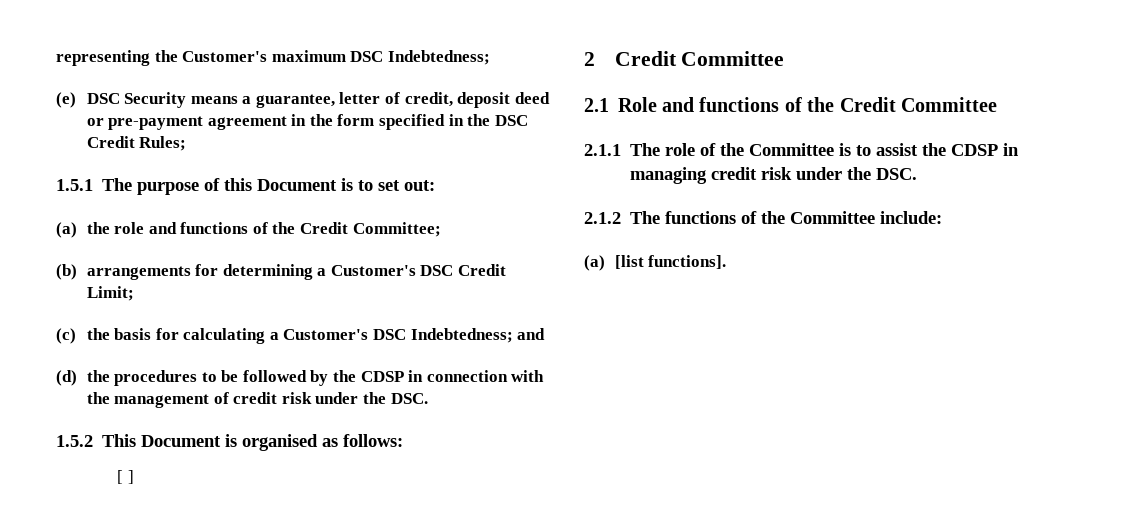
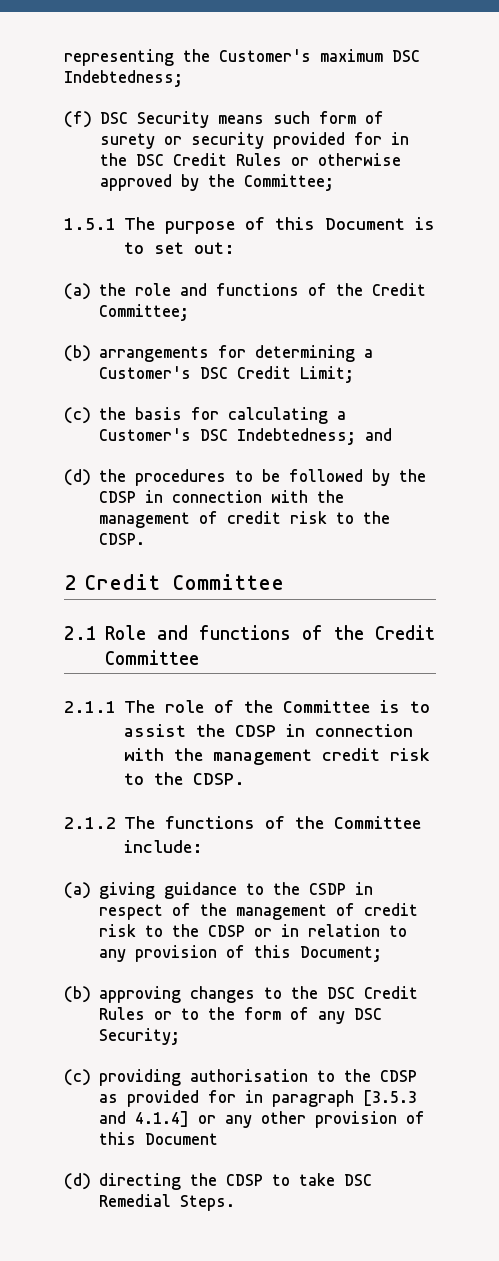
[56,92,76,108] (e) -> [64,111,92,128] (f)
[242,92,550,108] [86,114,528,130] [86,136,187,151] a guarantee, letter of credit, deposit deed or pre-payment agreement in the form specified in the DSC Credit Rules; -> [273,111,385,124] [100,132,410,149] [100,153,402,166] [100,174,335,191] such form of surety or security provided for in the DSC Credit Rules or otherwise approved by the Committee;
[315,392,428,404] [56,434,403,451] [116,470,134,484] under the DSC. // 1.5.2 This Document is organised as follows: // [ ] -> [336,511,391,524] [99,533,146,545] to the CDSP.
[629,167,917,184] managing credit risk under the DSC. -> [315,724,414,737] [124,748,431,765] [124,772,246,785] connection with the management credit risk to the CDSP.
[614,255,727,269] [list functions]. -> [99,882,374,899] [99,903,419,920] [99,924,408,937] [99,945,383,962] [64,986,419,1003] [99,1007,383,1024] [99,1028,181,1045] [64,1069,418,1086] [99,1090,418,1107] [99,1111,426,1128] [99,1132,219,1145] [64,1173,373,1190] [99,1194,236,1211] giving guidance to the CSDP in respect of the management of credit risk to the CDSP or in relation to any provision of this Document; // (b) approving changes to the DSC Credit Rules or to the form of any DSC Security; // (c) providing authorisation to the CDSP as provided for in paragraph [3.5.3 and 4.1.4] or any other provision of this Document // (d) directing the CDSP to take DSC Remedial Steps.

